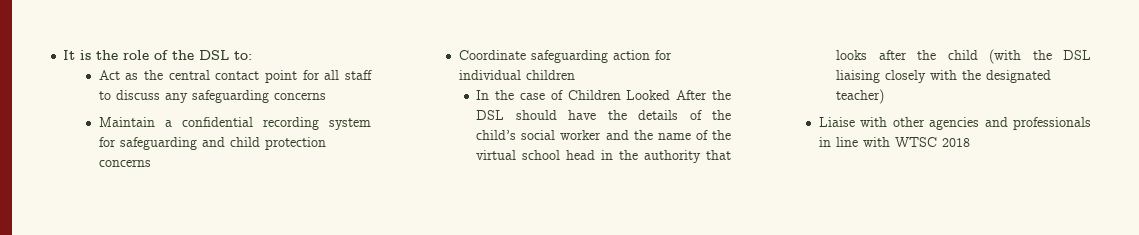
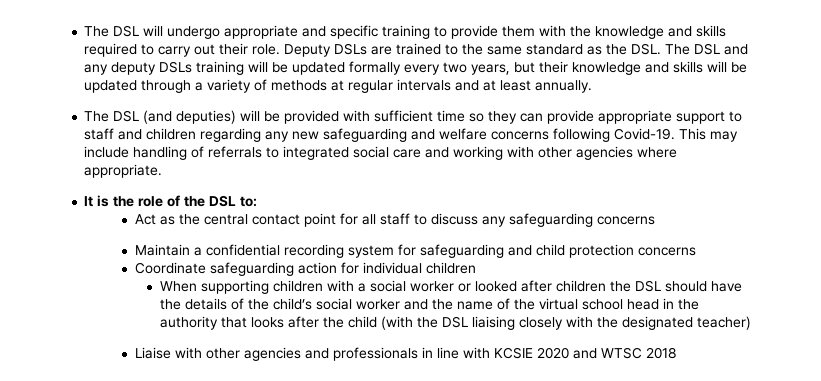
(63, 55) none -> [84,25,727,39] [84,43,749,57] [84,61,748,75] [84,79,593,93] [84,110,743,124] [84,128,739,142] [84,146,678,160] [84,164,163,178] The DSL will undergo appropriate and specific training to provide them with the knowledge and skills required to carry out their role. Deputy DSLs are trained to the same standard as the DSL. The DSL and any deputy DSLs training will be updated formally every two years, but their knowledge and skills will be updated through a variety of methods at regular intervals and at least annually. // The DSL (and deputies) will be provided with sufficient time so they can provide appropriate support to staff and children regarding any new safeguarding and welfare concerns following Covid-19. This may include handling of referrals to integrated social care and working with other agencies where appropriate. //
[476,90,708,100] In the case of Children Looked After -> [160,280,607,294] When supporting children with a social worker or looked after children
(890, 142) none -> [493,347,597,359] KCSIE 2020 and

